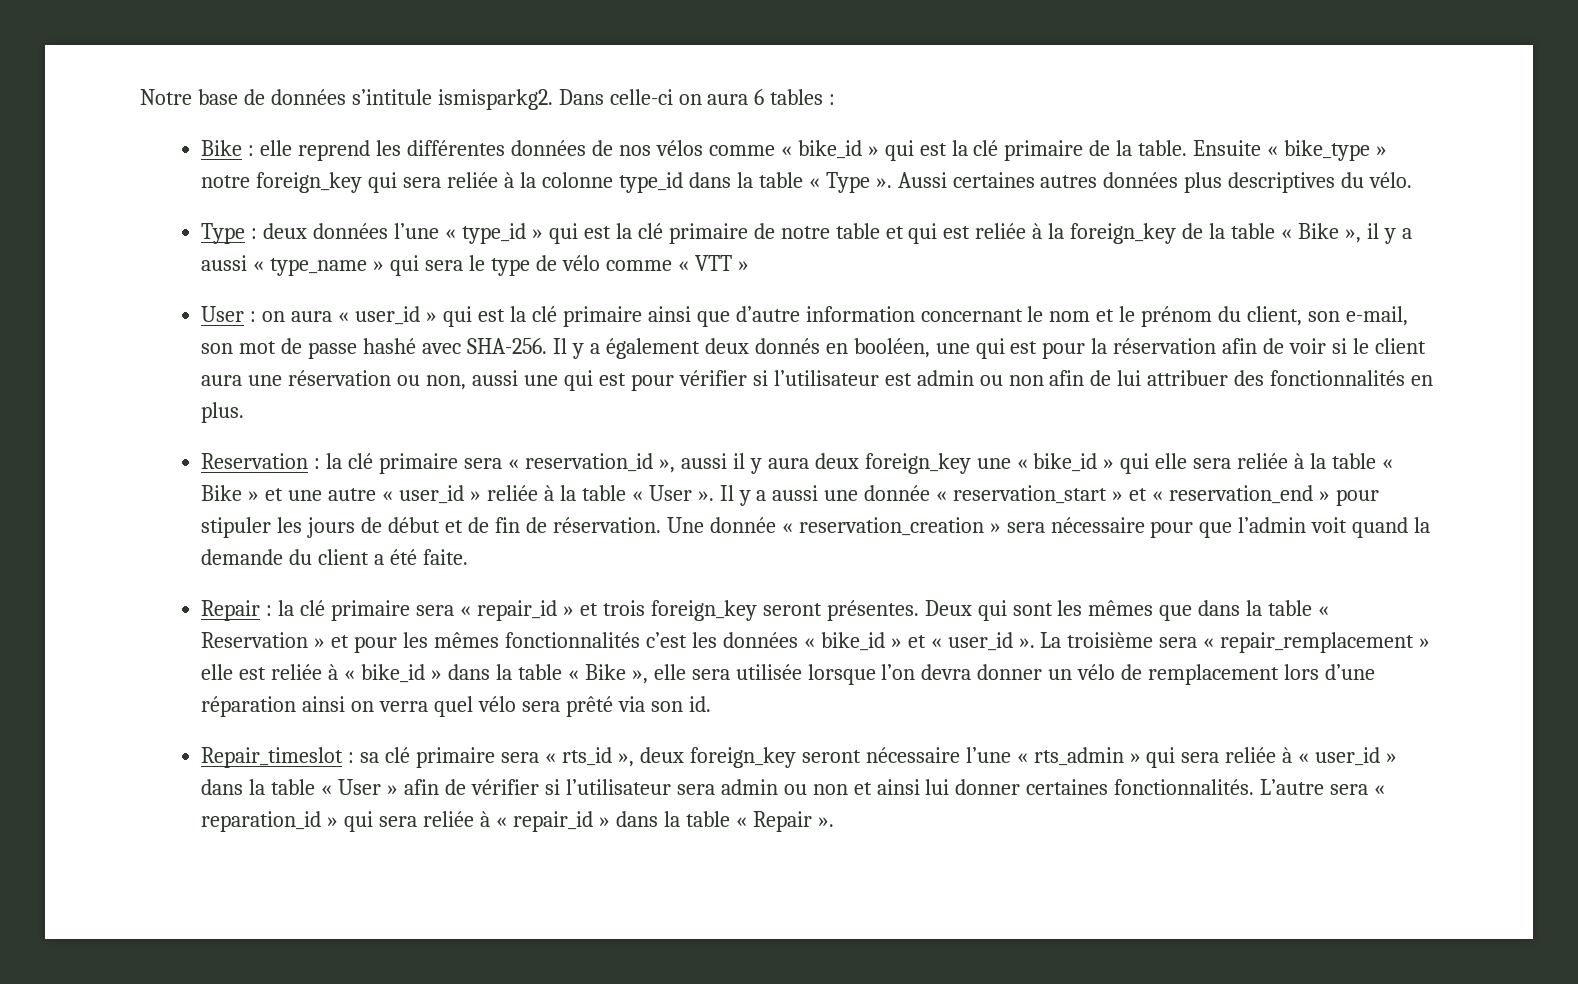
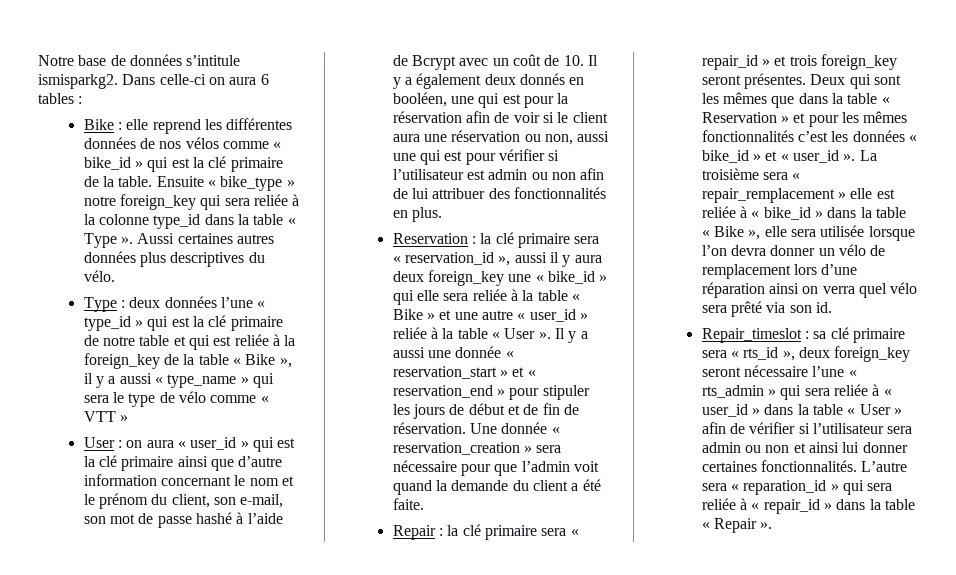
[422,338,548,354] avec SHA-256. -> [236,512,283,524] [392,54,584,70] à l’aide de Bcrypt avec un coût de 10.

